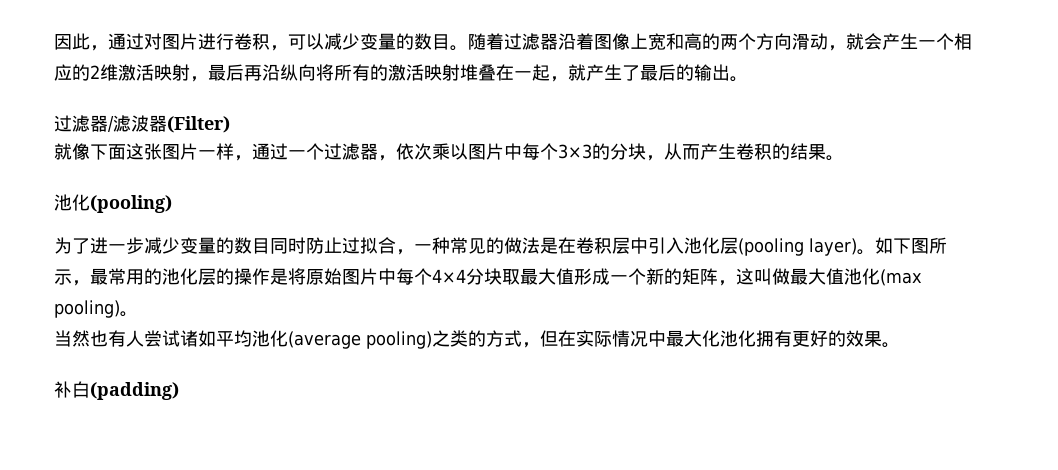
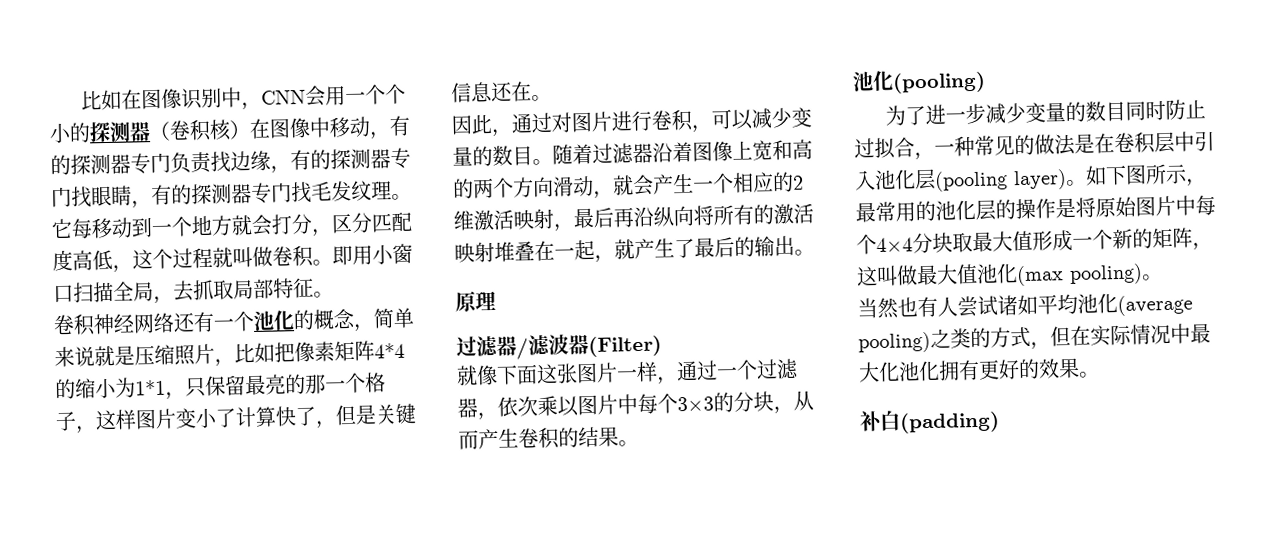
(54, 42) none -> [80,83,406,111] [49,115,411,144] [50,147,411,176] [51,180,412,209] [51,211,413,239] [52,243,413,273] [53,277,334,305] [53,307,415,336] [54,340,405,368] [55,372,386,400] [55,403,417,434] [450,81,552,103] 比如在图像识别中，CNN会用一个个小的探测器（卷积核）在图像中移动，有的探测器专门负责找边缘，有的探测器专门找眼睛，有的探测器专门找毛发纹理。它每移动到一个地方就会打分，区分匹配度高低，这个过程就叫做卷积。即用小窗口扫描全局，去抓取局部特征。 // 卷积神经网络还有一个池化的概念，简单来说就是压缩照片，比如把像素矩阵4*4的缩小为1*1，只保留最亮的那一个格子，这样图片变小了计算快了，但是关键信息还在。 //
(748, 79) none -> [455,290,496,312] // 原理

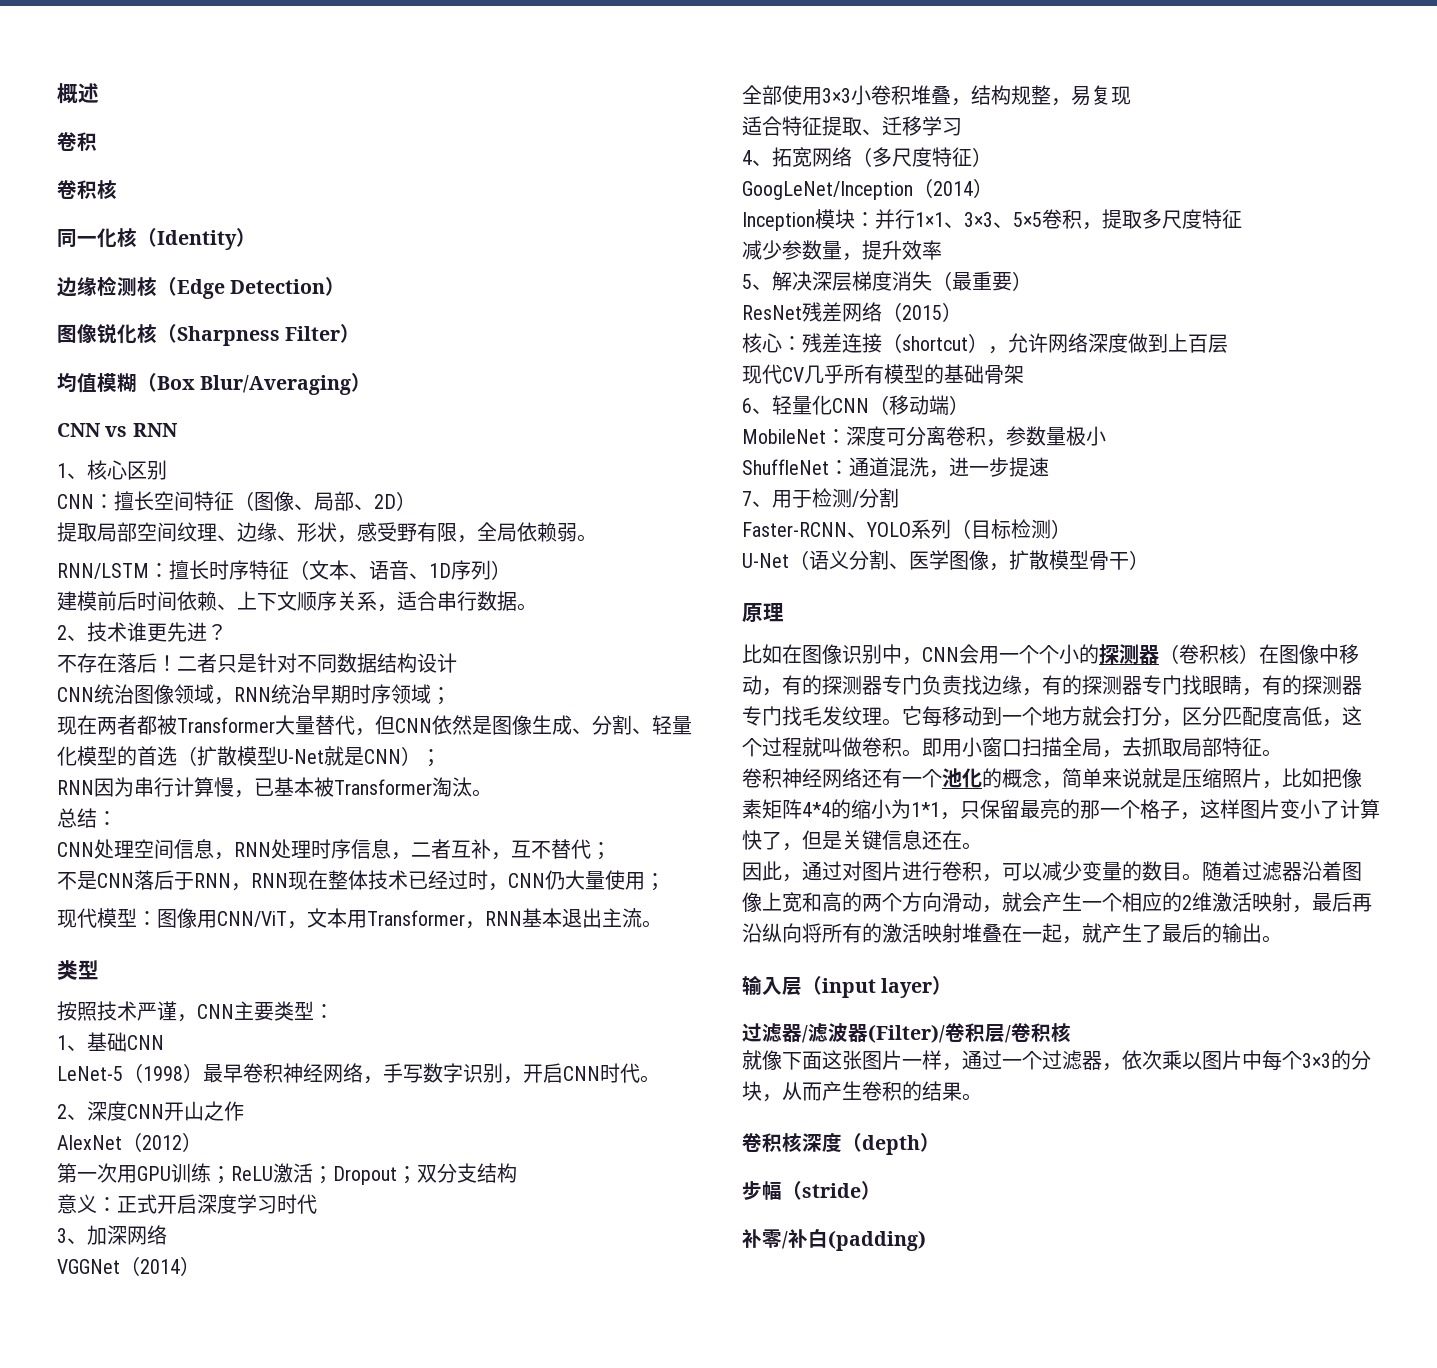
(80, 100) none -> [57,83,99,104] [57,132,97,151] [57,180,117,199] [57,228,256,250] [57,276,346,299] [57,324,361,346] [57,372,372,395] [57,423,178,437] [57,460,167,480] [57,491,416,511] [57,522,597,543] [57,560,511,580] [57,591,537,612] [57,622,227,642] [57,653,457,673] [57,684,451,705] [57,715,692,736] [57,746,441,767] [57,777,492,798] [57,808,117,828] [57,839,611,860] [57,870,665,891] [57,908,662,929] [57,960,99,980] [57,1001,334,1022] [57,1032,164,1052] [57,1063,660,1084] [57,1101,244,1121] [57,1132,202,1152] [57,1163,517,1185] [57,1194,317,1214] [57,1225,167,1245] [57,1256,200,1276] [742,85,1131,106] [742,116,962,136] [742,147,992,167] [742,178,993,200] [742,209,1242,231] [742,240,942,261] [742,271,1032,291] [742,302,962,322] [742,333,1228,354] [742,364,1024,384] [742,395,969,415] [742,426,1106,447] [742,457,1049,478] [742,488,899,508] [742,519,1071,539] [742,550,1149,571] [742,603,784,622] 概述 // 卷积 // 卷积核 // 同一化核（Identity） // 边缘检测核（Edge Detection） // 图像锐化核（Sharpness Filter） // 均值模糊（Box Blur/Averaging） // CNN vs RNN // 1、核心区别 // CNN：擅长空间特征（图像、局部、2D） // 提取局部空间纹理、边缘、形状，感受野有限，全局依赖弱。 // RNN/LSTM：擅长时序特征（文本、语音、1D序列） // 建模前后时间依赖、上下文顺序关系，适合串行数据。 // 2、技术谁更先进？ // 不存在落后！二者只是针对不同数据结构设计 // CNN统治图像领域，RNN统治早期时序领域； // 现在两者都被Transformer大量替代，但CNN依然是图像生成、分割、轻量化模型的首选（扩散模型U‑Net就是CNN）； // RNN因为串行计算慢，已基本被Transformer淘汰。 // 总结： // CNN处理空间信息，RNN处理时序信息，二者互补，互不替代； // 不是CNN落后于RNN，RNN现在整体技术已经过时，CNN仍大量使用； // 现代模型：图像用CNN/ViT，文本用Transformer，RNN基本退出主流。 // 类型 // 按照技术严谨，CNN主要类型： // 1、基础CNN // LeNet‑5（1998）最早卷积神经网络，手写数字识别，开启CNN时代。 // 2、深度CNN开山之作 // AlexNet（2012） // 第一次用GPU训练；ReLU激活；Dropout；双分支结构 // 意义：正式开启深度学习时代 // 3、加深网络 // VGGNet（2014） // 全部使用3×3小卷积堆叠，结构规整，易复现 // 适合特征提取、迁移学习 // 4、拓宽网络（多尺度特征） // GoogLeNet/Inception（2014） // Inception模块：并行1×1、3×3、5×5卷积，提取多尺度特征 // 减少参数量，提升效率 // 5、解决深层梯度消失（最重要） // ResNet残差网络（2015） // 核心：残差连接（shortcut），允许网络深度做到上百层 // 现代CV几乎所有模型的基础骨架 // 6、轻量化CNN（移动端） // MobileNet：深度可分离卷积，参数量极小 // ShuffleNet：通道混洗，进一步提速 // 7、用于检测/分割 // Faster‑RCNN、YOLO系列（目标检测） // U‑Net（语义分割、医学图像，扩散模型骨干） // 原理 //
[455,290,496,312] 原理 -> [742,975,953,998] 输入层（input layer）
[588,335,662,358] (Filter) -> [868,1023,1071,1043] (Filter)/卷积层/卷积核
[852,70,986,94] [884,99,1206,126] [854,130,1215,161] [854,163,1207,192] [855,194,1216,223] [856,227,1213,255] [856,263,1163,287] [857,293,1193,320] [858,323,1211,354] [858,357,1100,383] [859,410,883,432] 池化(pooling) // 为了进一步减少变量的数目同时防止过拟合，一种常见的做法是在卷积层中引入池化层(pooling layer)。如下图所示，最常用的池化层的操作是将原始图片中每个4×4分块取最大值形成一个新的矩阵，这叫做最大值池化(max pooling)。 // 当然也有人尝试诸如平均池化(average pooling)之类的方式，但在实际情况中最大化池化拥有更好的效果。 // 补 -> [742,1133,940,1155] [742,1181,881,1200] [742,1229,808,1249] 卷积核深度（depth） // 步幅（stride） // 补零/补

